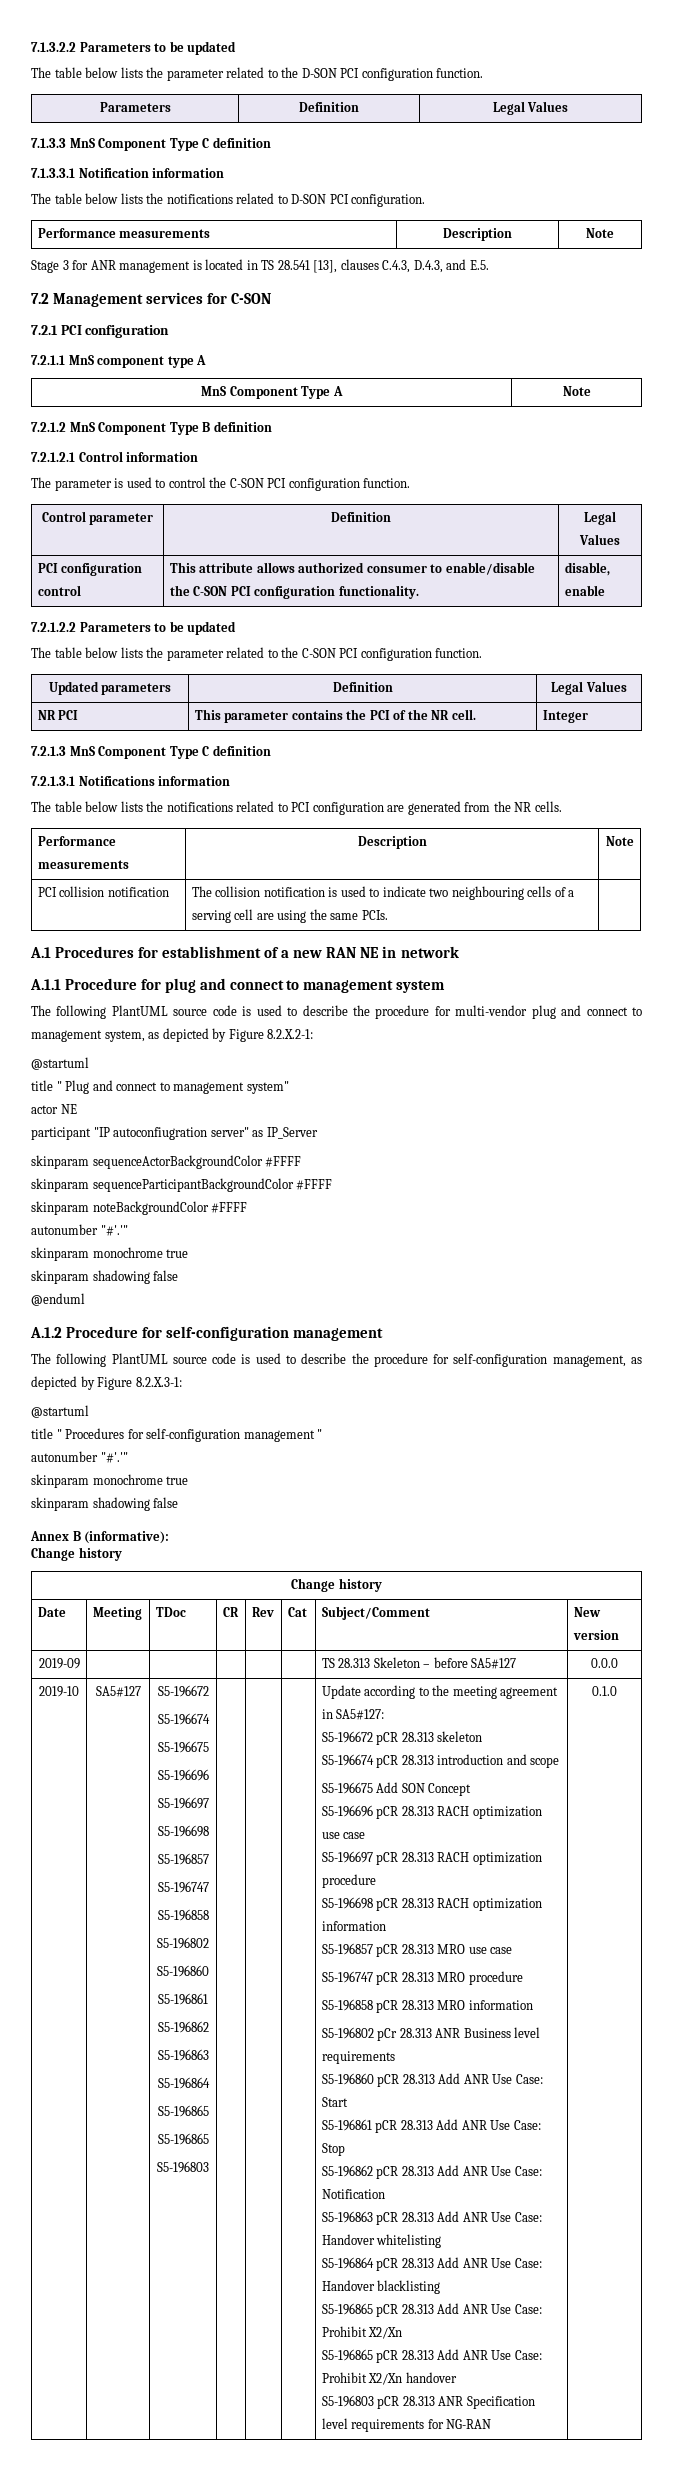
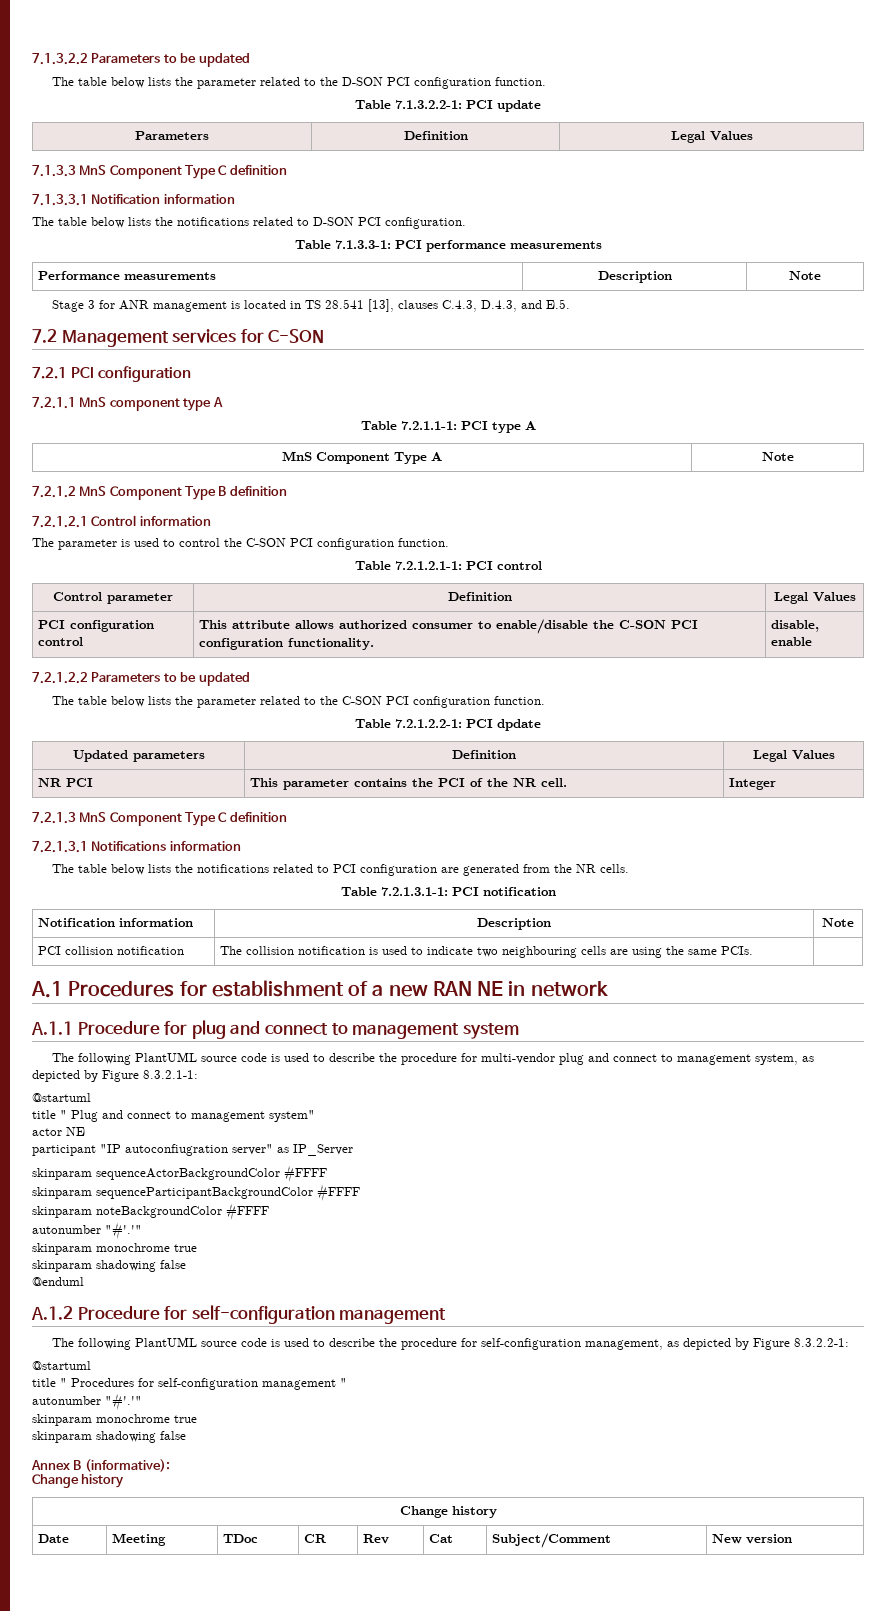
(484, 73) none -> [355,100,541,112] // Table 7.1.3.2.2-1: PCI update
(426, 200) none -> [294,240,602,252] // Table 7.1.3.3-1: PCI performance measurements
(207, 360) none -> [360,421,536,433] // Table 7.2.1.1-1: PCI type A
(411, 483) none -> [354,561,542,570] // Table 7.2.1.2.1-1: PCI control
(483, 653) none -> [355,719,541,731] // Table 7.2.1.2.2-1: PCI dpdate
[37,836,116,846] [37,860,129,869] // Performance measurements -> [340,887,556,896] [38,918,194,927] // Table 7.2.1.3.1-1: PCI notification // Notification information
[554,887,575,897] [191,909,254,923] of a serving cell -> (607, 950) none
[267,1029,314,1039] 8.2.X.2-1: -> [143,1070,198,1079] 8.3.2.1-1:
[135,1377,182,1387] 8.2.X.3-1: -> [793,1338,849,1347] 8.3.2.2-1:
[38,1658,80,1669] [321,1657,517,1669] [591,1658,618,1668] [39,1686,79,1697] [95,1686,141,1697] [157,1685,209,1697] [157,1713,210,1725] [157,1741,209,1753] [157,1769,209,1781] [157,1797,209,1809] [157,1825,209,1837] [157,1853,209,1865] [157,1881,209,1893] [157,1909,209,1921] [157,1937,209,1949] [157,1965,209,1977] [158,1993,208,2005] [157,2021,209,2033] [157,2049,209,2061] [157,2077,210,2089] [157,2105,209,2117] [157,2133,209,2145] [157,2161,209,2173] [321,1685,559,1699] [321,1709,385,1720] [321,1731,483,1745] [321,1754,560,1768] [321,1782,472,1796] [321,1805,542,1819] [321,1832,366,1839] [321,1851,542,1865] [321,1874,376,1888] [321,1897,542,1911] [321,1921,386,1931] [321,1943,513,1957] [321,1971,523,1985] [321,1999,533,2013] [321,2027,541,2041] [321,2051,395,2064] [321,2073,543,2087] [321,2097,348,2107] [321,2119,541,2133] [321,2143,345,2156] [321,2165,542,2179] [321,2189,385,2199] [321,2211,542,2225] [321,2234,442,2248] [321,2257,542,2271] [321,2280,441,2294] [321,2303,542,2317] [321,2326,403,2339] [321,2349,542,2363] [321,2372,457,2385] [321,2395,535,2409] [321,2418,492,2432] [592,1686,617,1696] // 2019-09 | | | | | | TS 28.313 Skeleton – before SA5#127 | 0.0.0 // 2019-10 | SA5#127 | S5-196672 // S5-196674 // S5-196675 // S5-196696 // S5-196697 // S5-196698 // S5-196857 // S5-196747 // S5-196858 // S5-196802 // S5-196860 // S5-196861 // S5-196862 // S5-196863 // S5-196864 // S5-196865 // S5-196865 // S5-196803 | | | | Update according to the meeting agreement in SA5#127: // S5-196672 pCR 28.313 skeleton // S5-196674 pCR 28.313 introduction and scope // S5-196675 Add SON Concept // S5-196696 pCR 28.313 RACH optimization use case // S5-196697 pCR 28.313 RACH optimization procedure // S5-196698 pCR 28.313 RACH optimization information // S5-196857 pCR 28.313 MRO use case // S5-196747 pCR 28.313 MRO procedure // S5-196858 pCR 28.313 MRO information // S5-196802 pCr 28.313 ANR Business level requirements // S5-196860 pCR 28.313 Add ANR Use Case: Start // S5-196861 pCR 28.313 Add ANR Use Case: Stop // S5-196862 pCR 28.313 Add ANR Use Case: Notification // S5-196863 pCR 28.313 Add ANR Use Case: Handover whitelisting // S5-196864 pCR 28.313 Add ANR Use Case: Handover blacklisting // S5-196865 pCR 28.313 Add ANR Use Case: Prohibit X2/Xn // S5-196865 pCR 28.313 Add ANR Use Case: Prohibit X2/Xn handover // S5-196803 pCR 28.313 ANR Specification level requirements for NG-RAN | 0.1.0 -> (793, 1539) none

